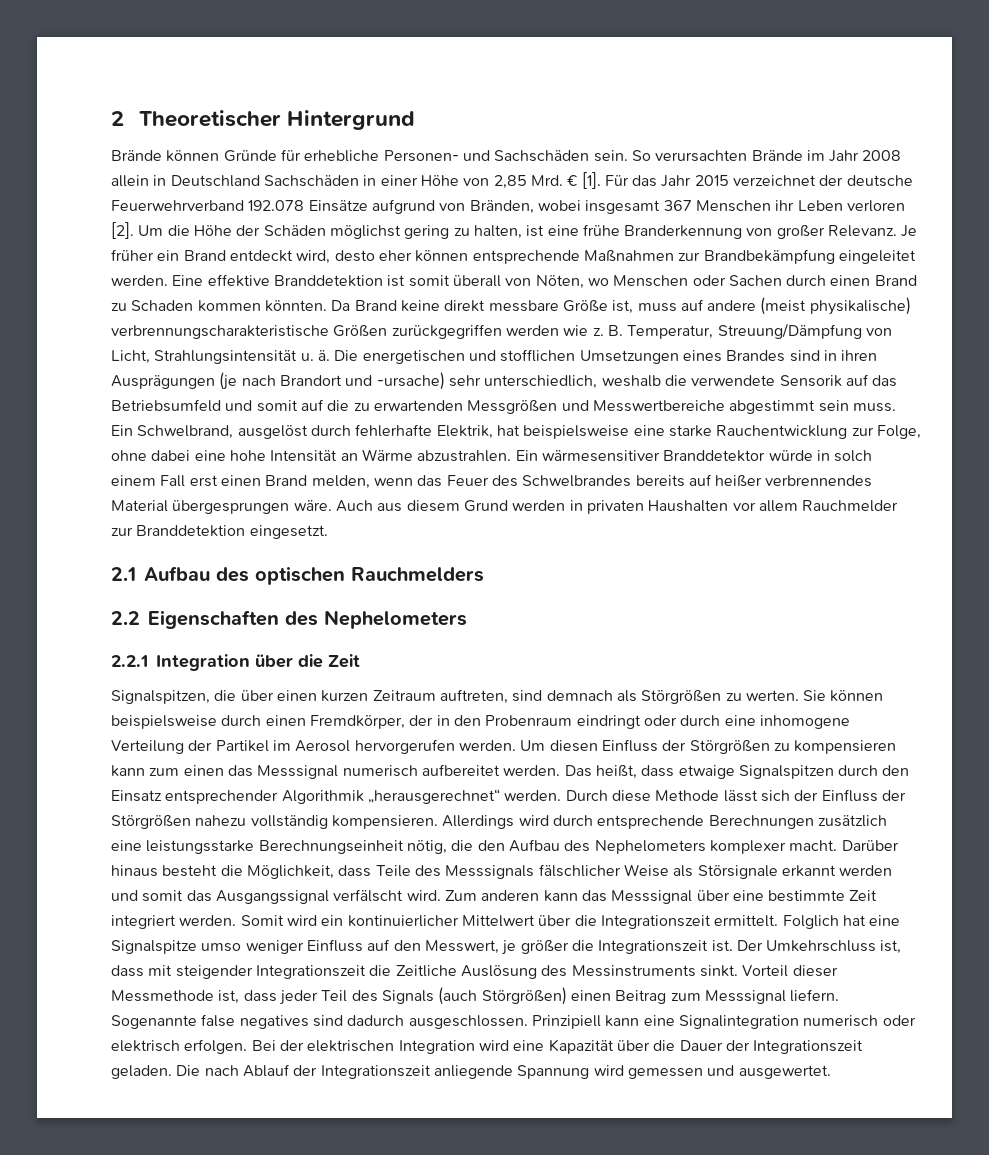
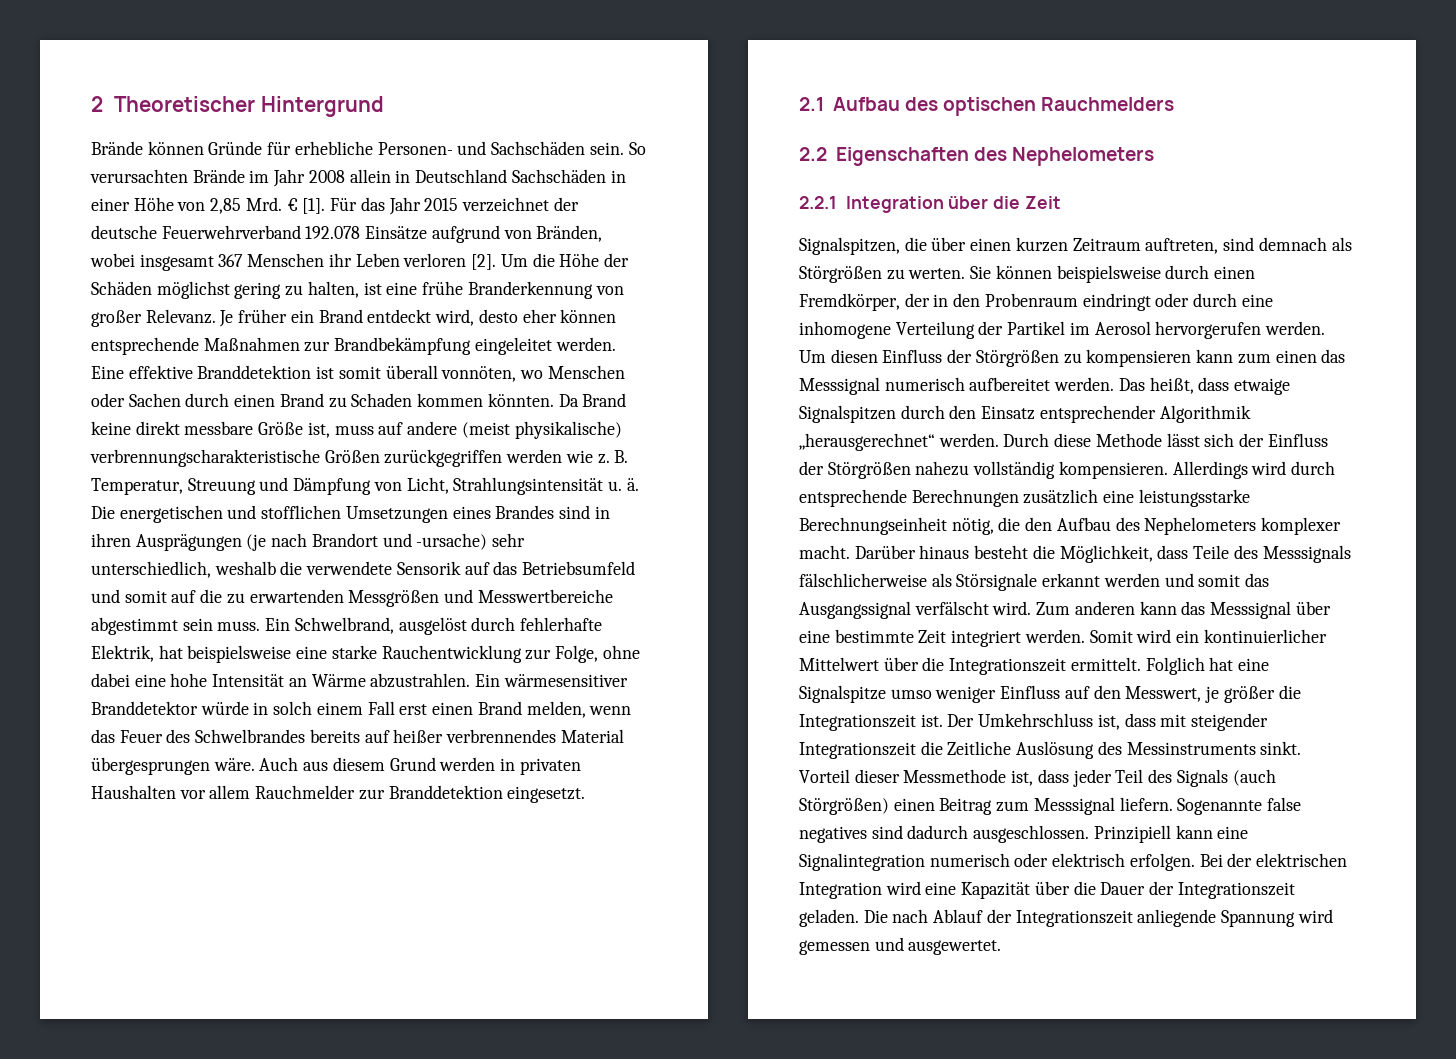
[505,275,584,289] von Nöten, -> [441,366,517,382] vonnöten,
[717,323,862,339] Streuung/Dämpfung -> [187,477,372,495] Streuung und Dämpfung
[538,864,669,877] fälschlicher Weise -> [799,573,927,587] fälschlicherweise

